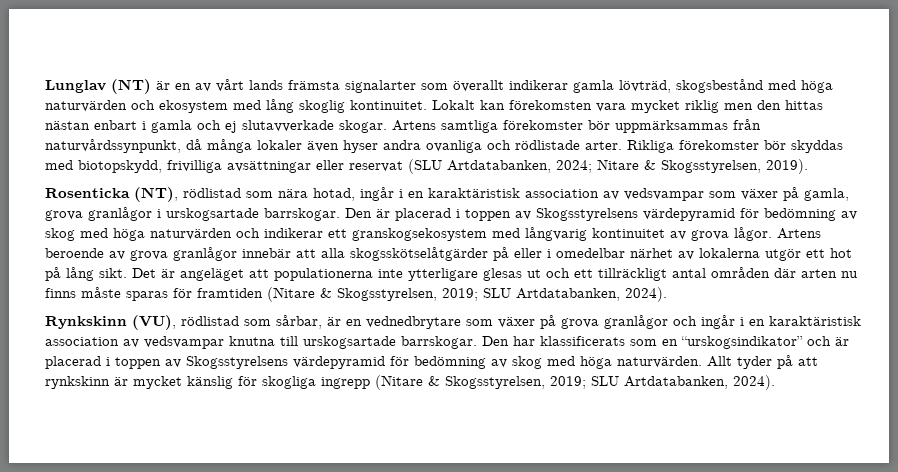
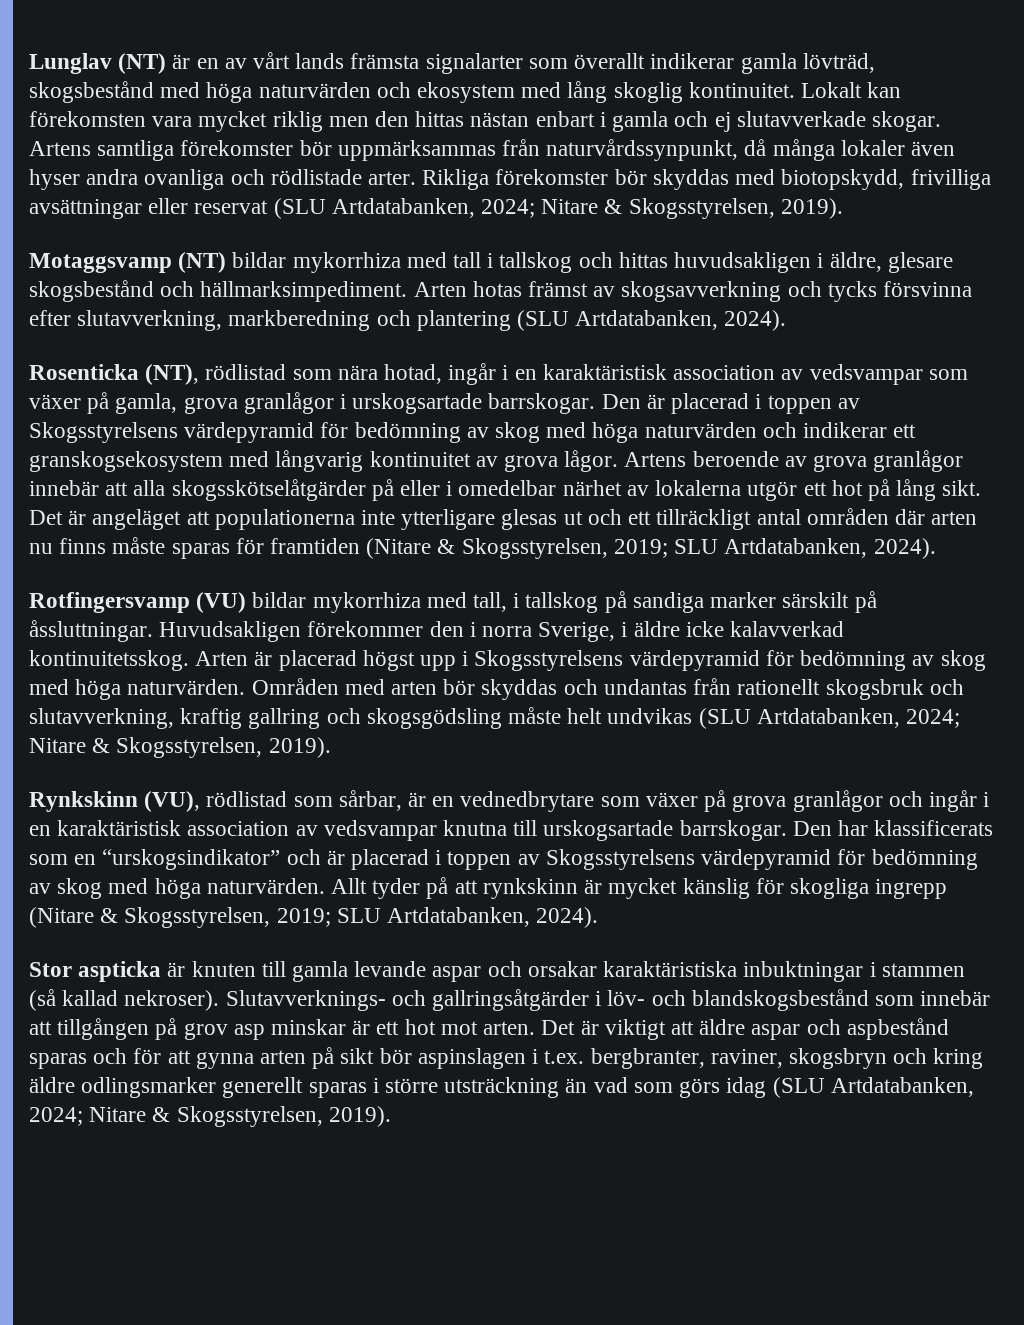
(808, 166) none -> [29,252,953,273] [29,280,973,302] [29,310,787,331] // Motaggsvamp (NT) bildar mykorrhiza med tall i tallskog och hittas huvudsakligen i äldre, glesare skogsbestånd och hällmarksimpediment. Arten hotas främst av skogsavverkning och tycks försvinna efter slutavverkning, markberedning och plantering (SLU Artdatabanken, 2024).
(667, 294) none -> [29,591,877,613] [29,620,845,642] [29,650,986,671] [29,678,964,700] [29,707,961,729] [29,737,331,758] // Rotfingersvamp (VU) bildar mykorrhiza med tall, i tallskog på sandiga marker särskilt på åssluttningar. Huvudsakligen förekommer den i norra Sverige, i äldre icke kalavverkad kontinuitetsskog. Arten är placerad högst upp i Skogsstyrelsens värdepyramid för bedömning av skog med höga naturvärden. Områden med arten bör skyddas och undantas från rationellt skogsbruk och slutavverkning, kraftig gallring och skogsgödsling måste helt undvikas (SLU Artdatabanken, 2024; Nitare & Skogsstyrelsen, 2019).
(775, 382) none -> [29,961,965,982] [29,989,991,1011] [29,1018,949,1040] [29,1047,984,1069] [29,1077,974,1098] [29,1106,391,1127] // Stor aspticka är knuten till gamla levande aspar och orsakar karaktäristiska inbuktningar i stammen (så kallad nekroser). Slutavverknings- och gallringsåtgärder i löv- och blandskogsbestånd som innebär att tillgången på grov asp minskar är ett hot mot arten. Det är viktigt att äldre aspar och aspbestånd sparas och för att gynna arten på sikt bör aspinslagen i t.ex. bergbranter, raviner, skogsbryn och kring äldre odlingsmarker generellt sparas i större utsträckning än vad som görs idag (SLU Artdatabanken, 2024; Nitare & Skogsstyrelsen, 2019).

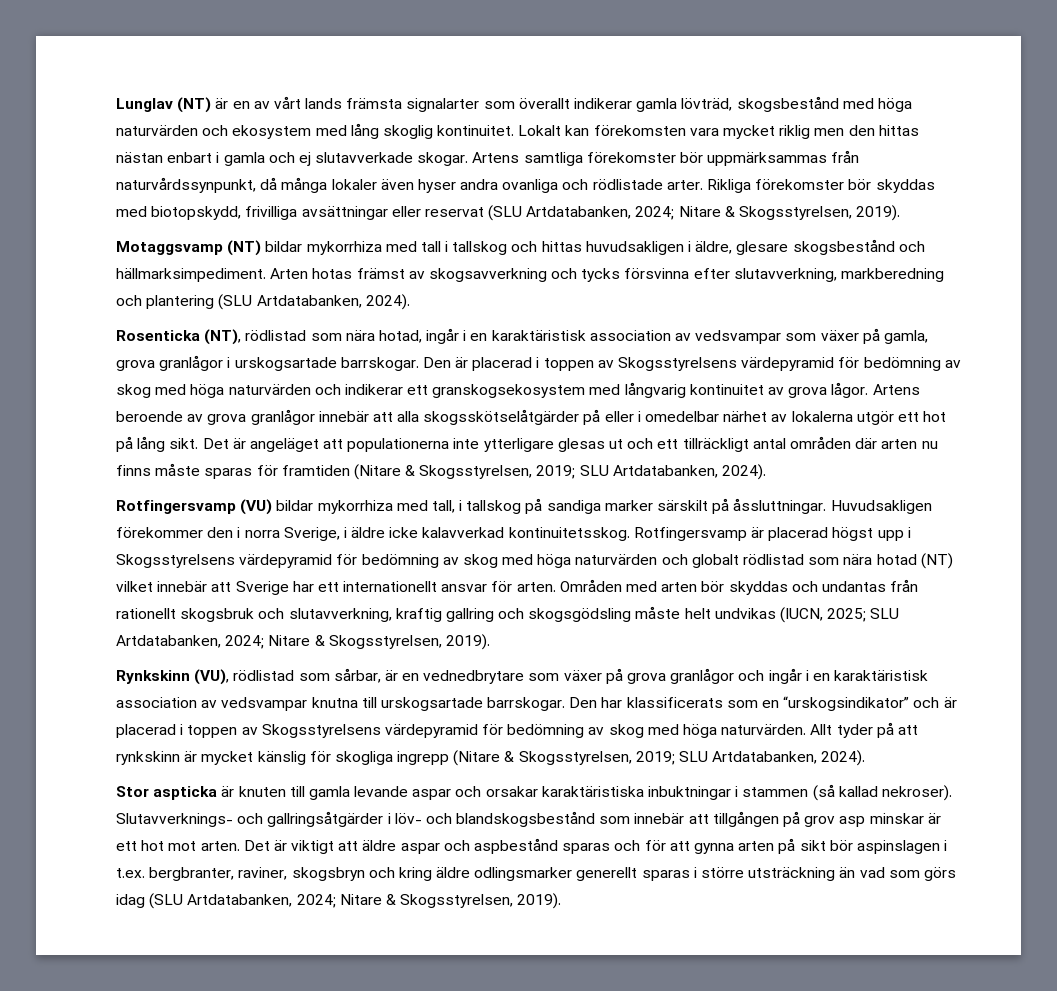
[195,651,249,666] Arten -> [633,527,747,541] Rotfingersvamp
[127,679,246,695] naturvärden. -> [575,553,953,569] [116,581,556,595] naturvärden och globalt rödlistad som nära hotad (NT) vilket innebär att Sverige har ett internationellt ansvar för arten.
[698,708,751,729] (SLU -> [780,607,900,623] (IUCN, 2025; SLU

